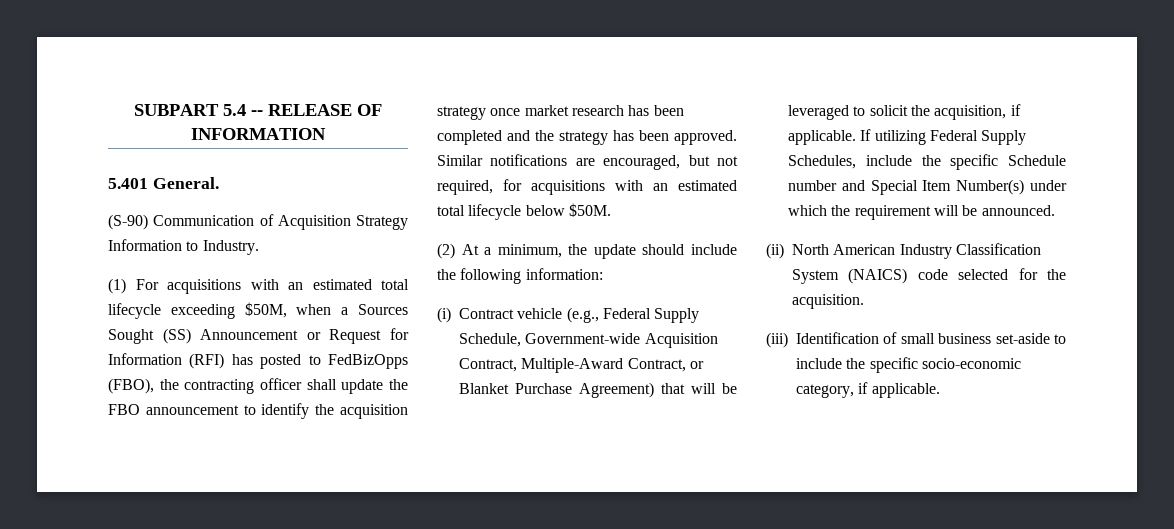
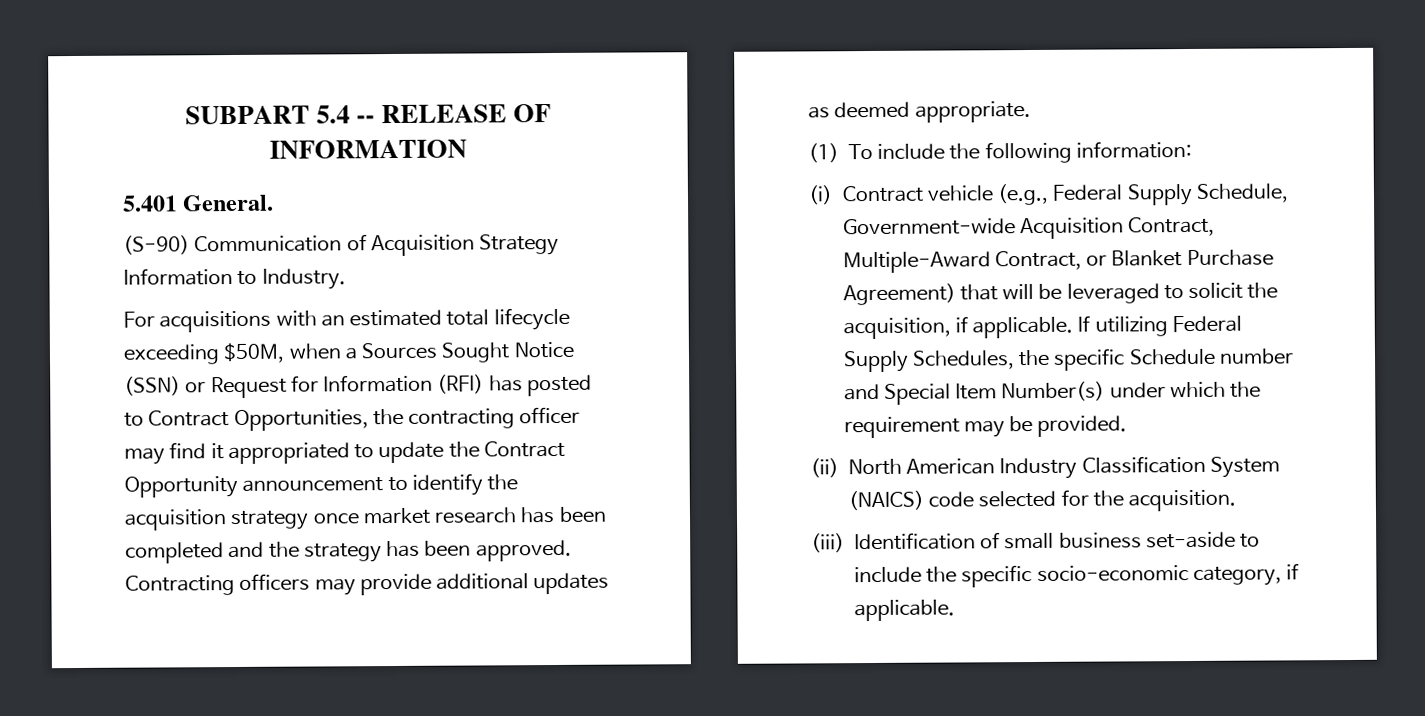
[108,278,126,294] (1) -> (346, 279) none
[162,328,299,344] (SS) Announcement -> [513,341,574,359] [124,376,181,396] Notice (SSN)
[328,354,408,369] [108,378,154,394] FedBizOpps (FBO), -> [148,409,369,432] Contract Opportunities,
[306,379,408,394] [108,404,140,415] shall update the FBO -> [124,440,565,465] [124,475,238,498] may find it appropriated to update the Contract Opportunity
[437,154,738,170] [437,179,737,195] [437,203,611,220] [437,243,685,259] Similar notifications are encouraged, but not required, for acquisitions with an estimated total lifecycle below $50M. // (2) At a minimum, the update should -> [125,572,610,596] [808,100,1031,123] [808,143,873,163] Contracting officers may provide additional updates as deemed appropriate. // (1) To
[865,155,912,166] include -> (1015, 360) none
[933,205,1055,216] will be announced. -> [963,415,1128,438] may be provided.

